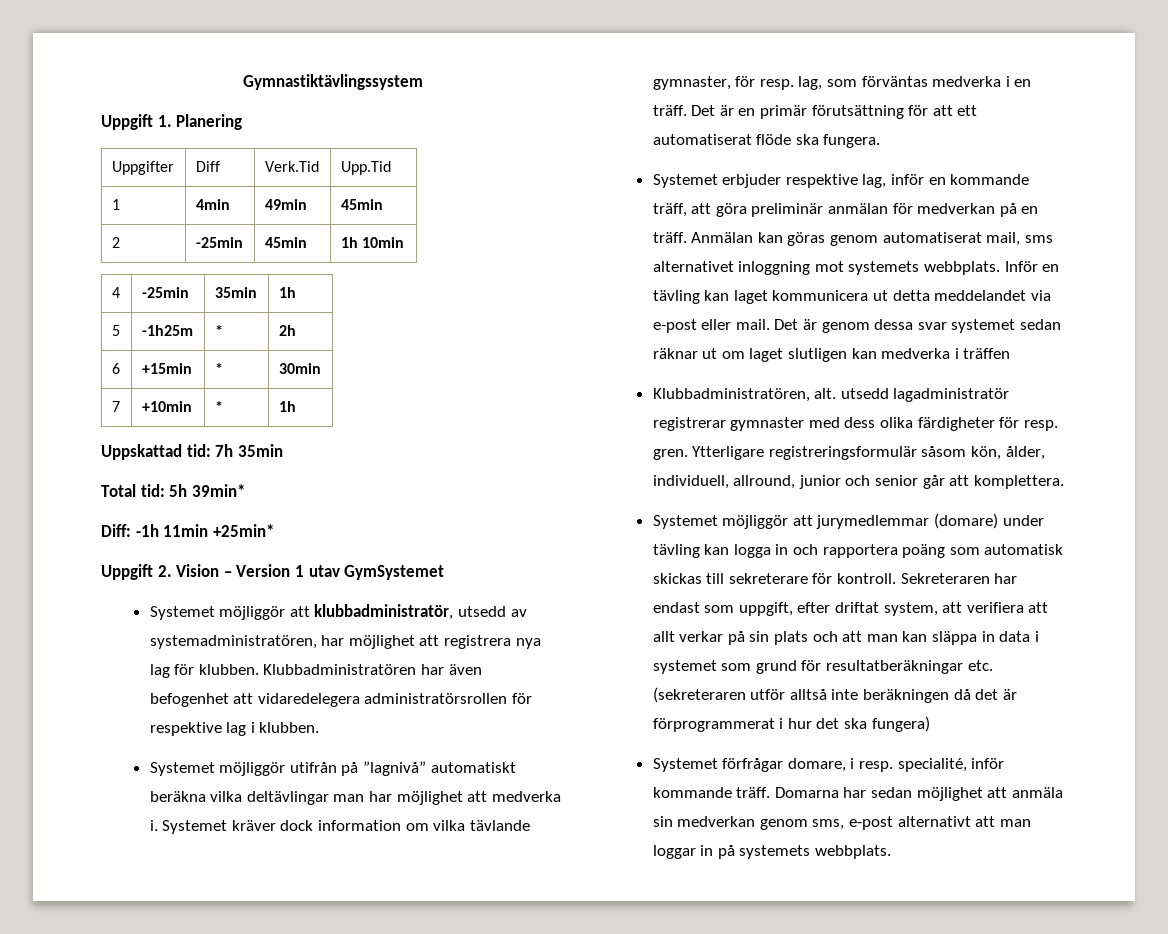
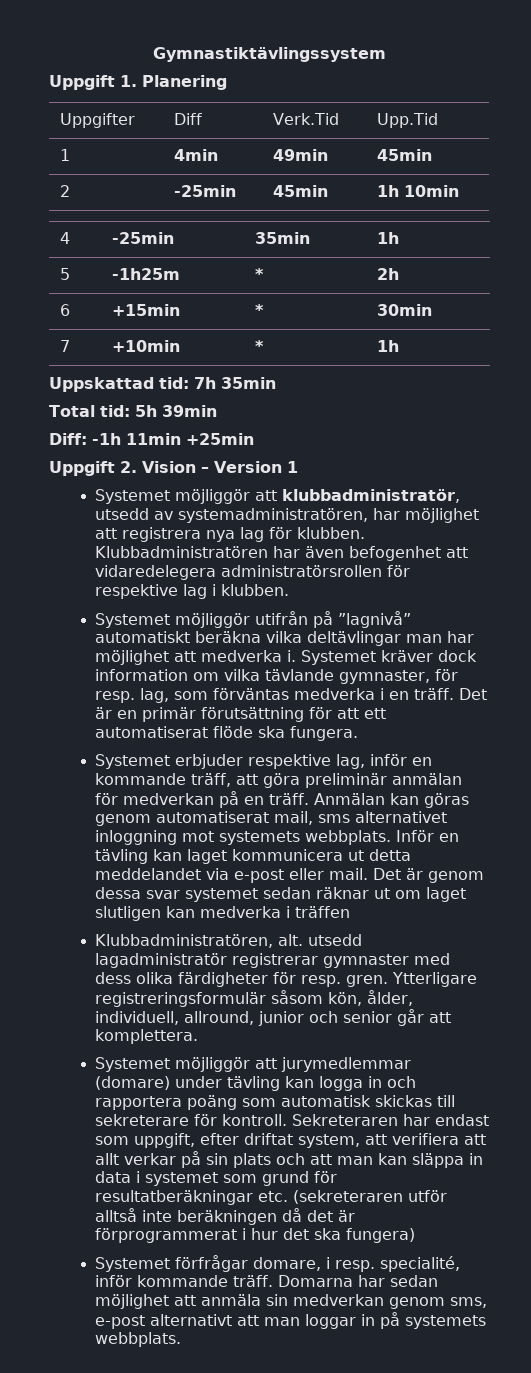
[191,484,245,497] 39min* -> [161,405,217,417] 39min
[212,524,274,537] +25min* -> [186,433,254,445] +25min
[308,565,445,580] utav GymSystemet -> (298, 467) none

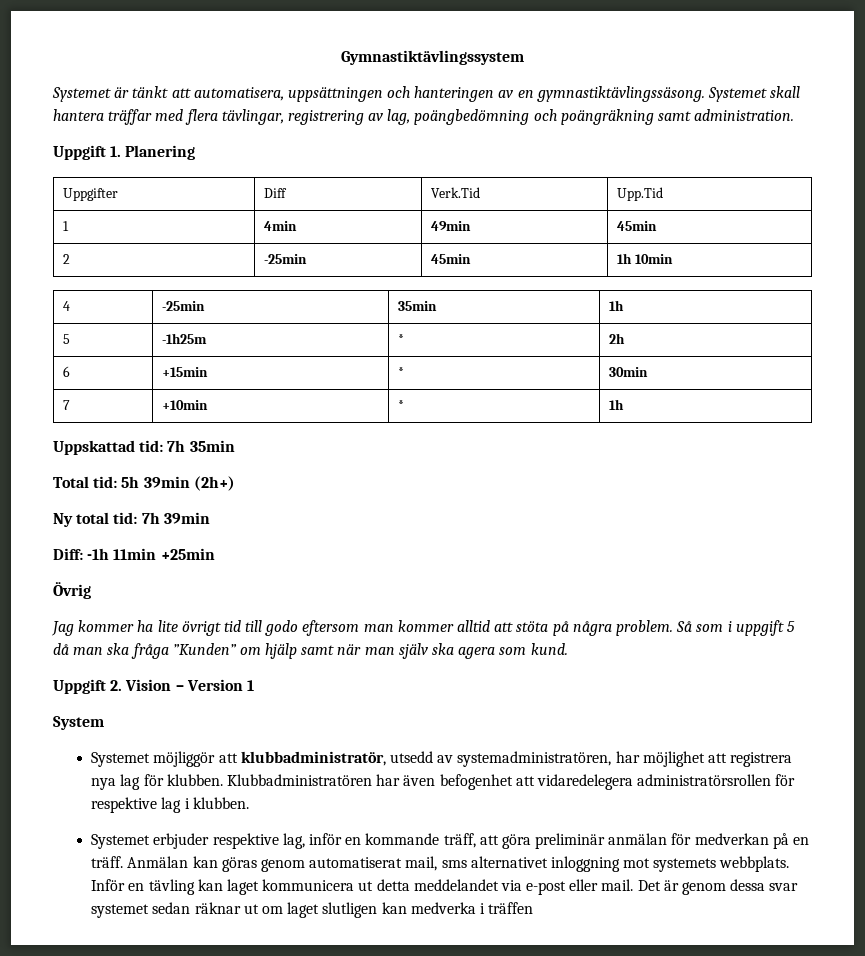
(386, 54) none -> [52,86,801,102] [53,109,795,125] // Systemet är tänkt att automatisera, uppsättningen och hanteringen av en gymnastiktävlingssäsong. Systemet skall hantera träffar med flera tävlingar, registrering av lag, poängbedömning och poängräkning samt administration.
[49,433,254,445] // Diff: -1h 11min +25min -> [193,476,235,491] [53,512,210,527] [53,548,215,560] [53,582,91,599] [51,620,795,636] [53,643,568,659] (2h+) // Ny total tid: 7h 39min // Diff: -1h 11min +25min // Övrig // Jag kommer ha lite övrigt tid till godo eftersom man kommer alltid att stöta på några problem. Så som i uppgift 5 då man ska fråga ”Kunden” om hjälp samt när man själv ska agera som kund.
(298, 467) none -> [53,716,104,730] // System
[95,611,412,628] [95,631,475,646] [95,650,478,665] [95,669,459,684] [95,688,488,703] [95,707,387,722] [95,726,359,741] // Systemet möjliggör utifrån på ”lagnivå” automatiskt beräkna vilka deltävlingar man har möjlighet att medverka i. Systemet kräver dock information om vilka tävlande gymnaster, för resp. lag, som förväntas medverka i en träff. Det är en primär förutsättning för att ett automatiserat flöde ska fungera. -> (249, 803) none
[95,934,363,948] [95,953,451,968] [95,972,478,987] [95,990,414,1007] [95,1009,452,1026] [95,1029,199,1044] [95,1057,412,1072] [95,1076,417,1091] [95,1095,456,1110] [95,1114,490,1126] [95,1133,487,1148] [95,1151,484,1168] [95,1171,338,1186] [95,1190,448,1205] [95,1208,356,1225] [95,1228,416,1243] [95,1255,461,1272] [95,1275,439,1287] [95,1294,488,1309] [95,1312,487,1329] [95,1332,182,1347] // Klubbadministratören, alt. utsedd lagadministratör registrerar gymnaster med dess olika färdigheter för resp. gren. Ytterligare registreringsformulär såsom kön, ålder, individuell, allround, junior och senior går att komplettera. // Systemet möjliggör att jurymedlemmar (domare) under tävling kan logga in och rapportera poäng som automatisk skickas till sekreterare för kontroll. Sekreteraren har endast som uppgift, efter driftat system, att verifiera att allt verkar på sin plats och att man kan släppa in data i systemet som grund för resultatberäkningar etc. (sekreteraren utför alltså inte beräkningen då det är förprogrammerat i hur det ska fungera) // Systemet förfrågar domare, i resp. specialité, inför kommande träff. Domarna har sedan möjlighet att anmäla sin medverkan genom sms, e-post alternativt att man loggar in på systemets webbplats. -> (534, 908) none

